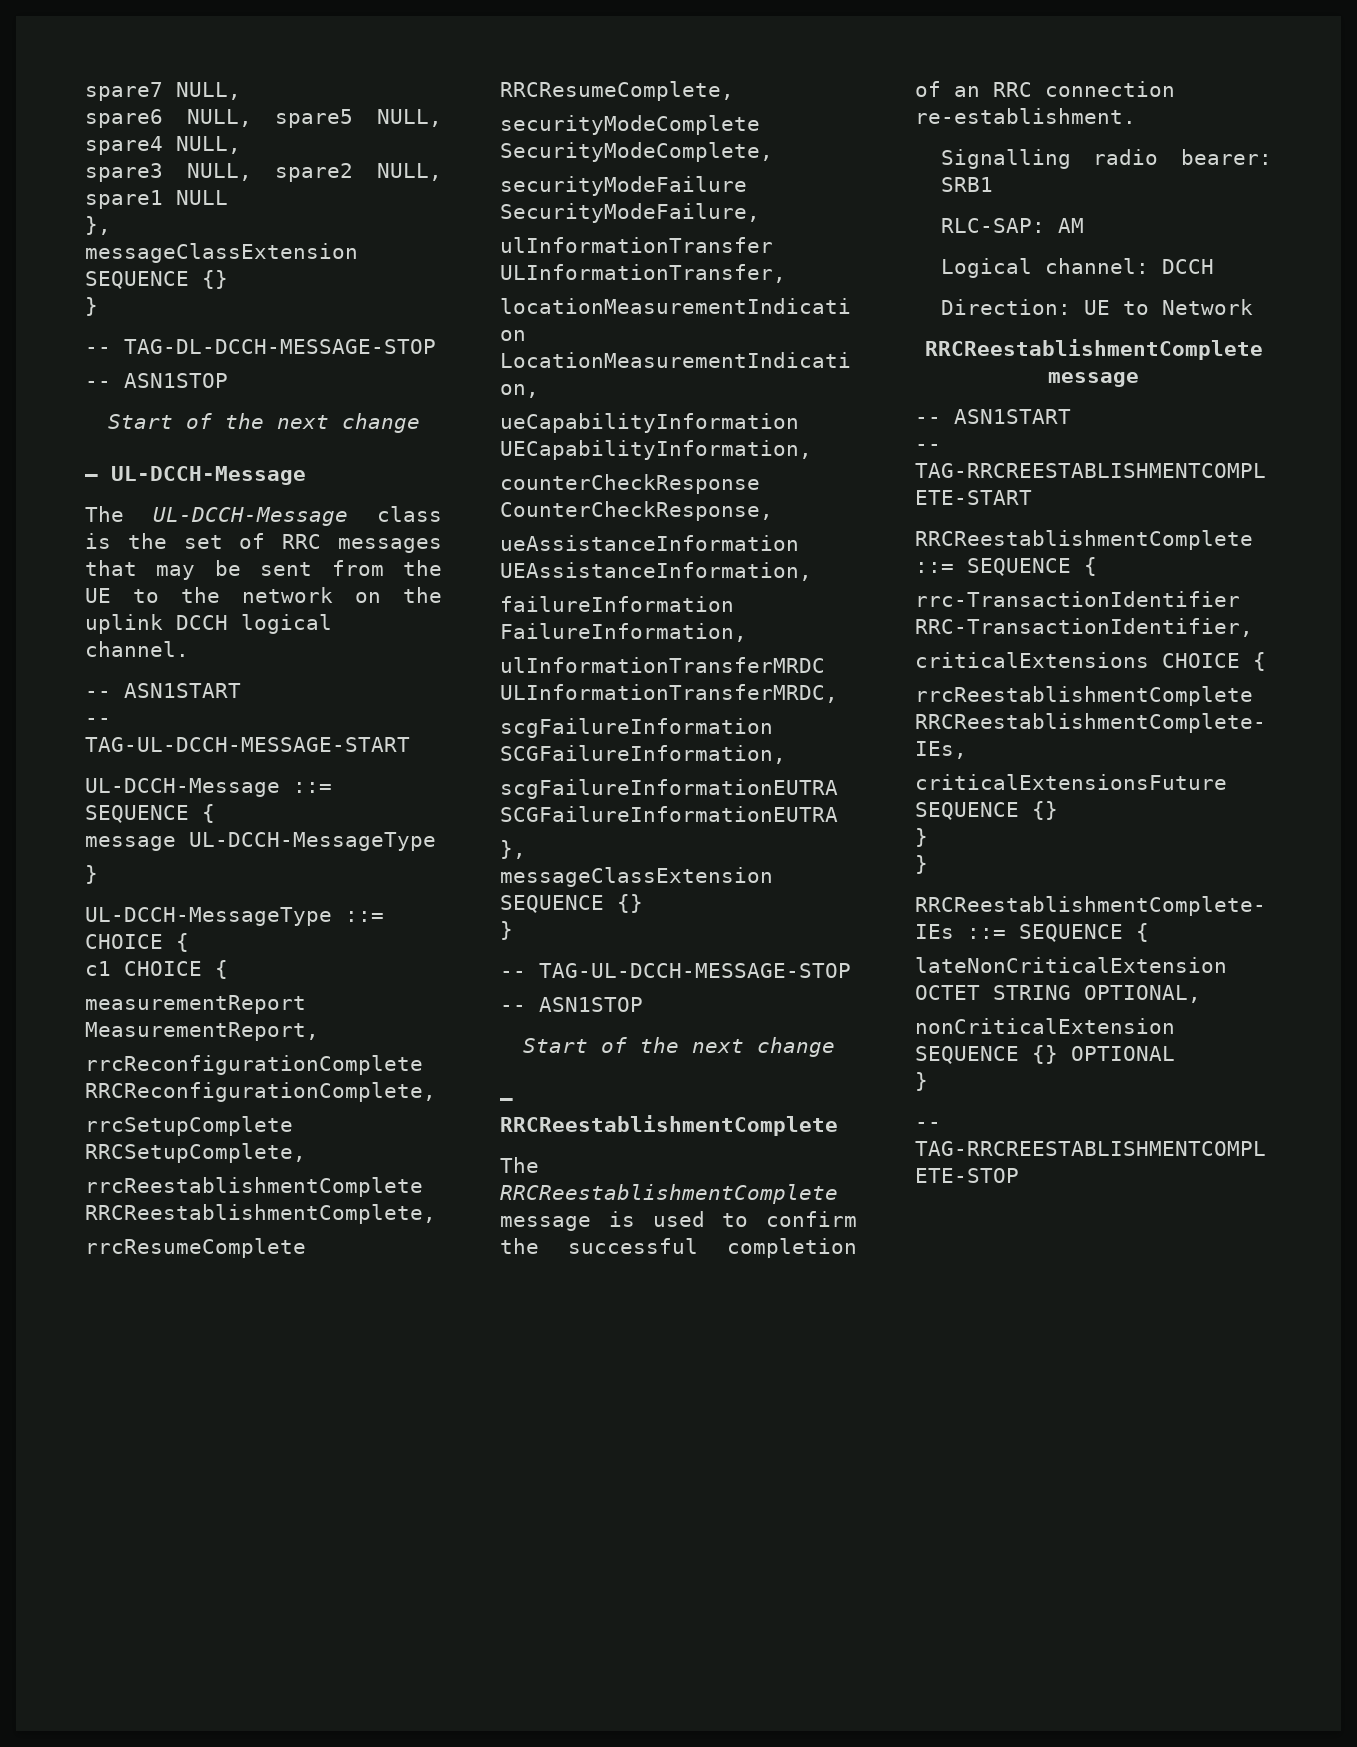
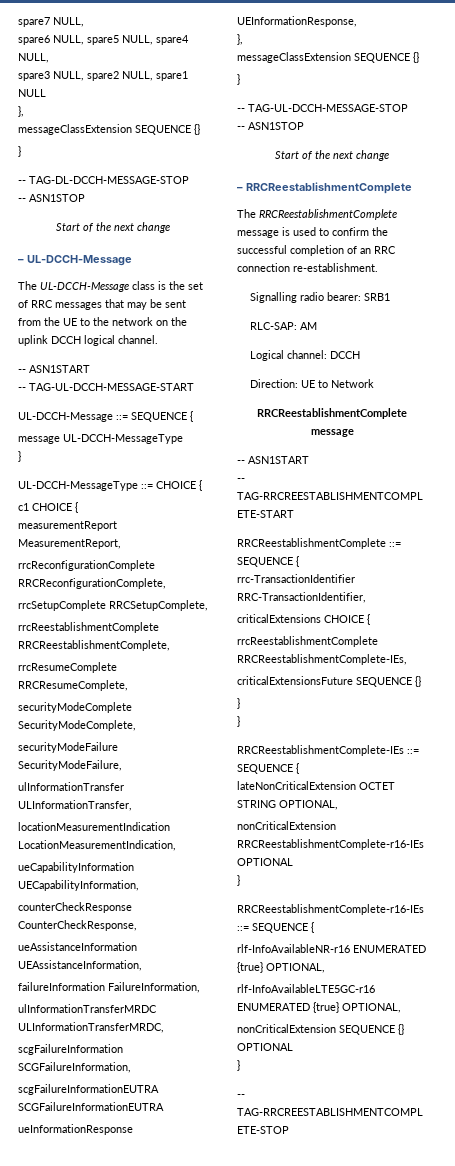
(838, 814) none -> [18,1124,133,1135] [237,16,357,27] // ueInformationResponse UEInformationResponse,
(1201, 994) none -> [237,821,336,830] [237,839,424,850] [237,858,293,866] [237,875,240,886] [237,904,424,915] [237,922,314,933] [237,944,426,953] [237,962,325,973] [237,984,375,993] [237,1002,401,1013] // nonCriticalExtension RRCReestablishmentComplete-r16-IEs OPTIONAL // } // RRCReestablishmentComplete-r16-IEs ::= SEQUENCE { // rlf-InfoAvailableNR-r16 ENUMERATED {true} OPTIONAL, // rlf-InfoAvailableLTE5GC-r16 ENUMERATED {true} OPTIONAL,

